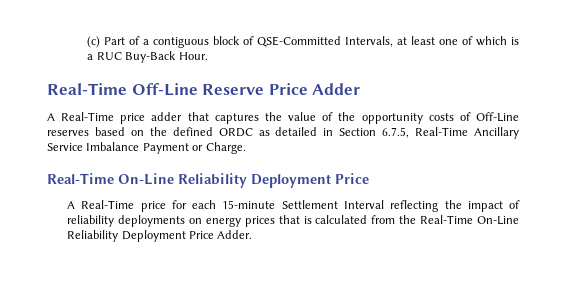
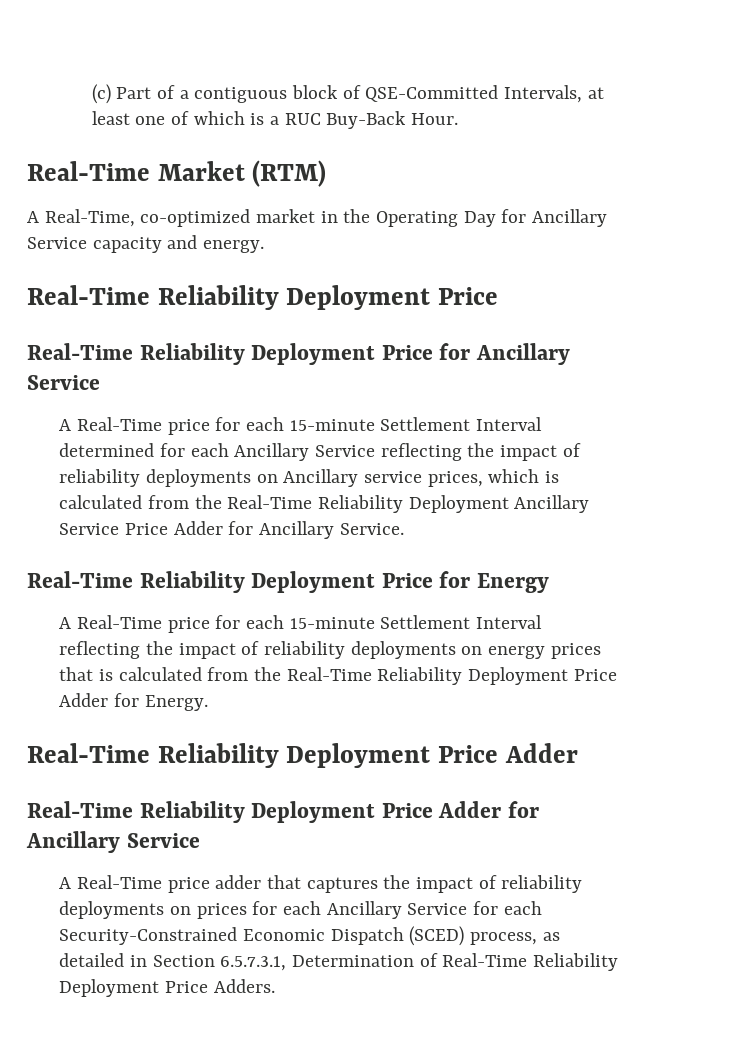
[131,83,361,96] [47,112,519,124] [47,127,519,139] [47,142,246,154] [47,173,369,188] Off-Line Reserve Price Adder // A Real-Time price adder that captures the value of the opportunity costs of Off-Line reserves based on the defined ORDC as detailed in Section 6.7.5, Real-Time Ancillary Service Imbalance Payment or Charge. // Real-Time On-Line Reliability Deployment Price -> [157,160,327,187] [27,209,608,227] [27,235,265,253] [27,285,499,310] [27,343,571,365] [27,375,100,390] [59,417,542,435] [59,443,581,461] [59,469,559,487] [59,495,590,513] [59,521,404,539] [27,571,550,593] Market (RTM) // A Real-Time, co-optimized market in the Operating Day for Ancillary Service capacity and energy. // Real-Time Reliability Deployment Price // Real-Time Reliability Deployment Price for Ancillary Service // A Real-Time price for each 15-minute Settlement Interval determined for each Ancillary Service reflecting the impact of reliability deployments on Ancillary service prices, which is calculated from the Real-Time Reliability Deployment Ancillary Service Price Adder for Ancillary Service. // Real-Time Reliability Deployment Price for Energy
[476,216,519,225] [67,230,253,242] On-Line Reliability Deployment Price Adder. -> [377,667,617,685] [59,693,208,711] [27,743,578,768] [27,801,540,823] [26,831,200,853] [59,875,583,893] [59,901,542,919] [59,926,560,946] [59,953,618,971] [59,979,275,997] Reliability Deployment Price Adder for Energy. // Real-Time Reliability Deployment Price Adder // Real-Time Reliability Deployment Price Adder for Ancillary Service // A Real-Time price adder that captures the impact of reliability deployments on prices for each Ancillary Service for each Security-Constrained Economic Dispatch (SCED) process, as detailed in Section 6.5.7.3.1, Determination of Real-Time Reliability Deployment Price Adders.

